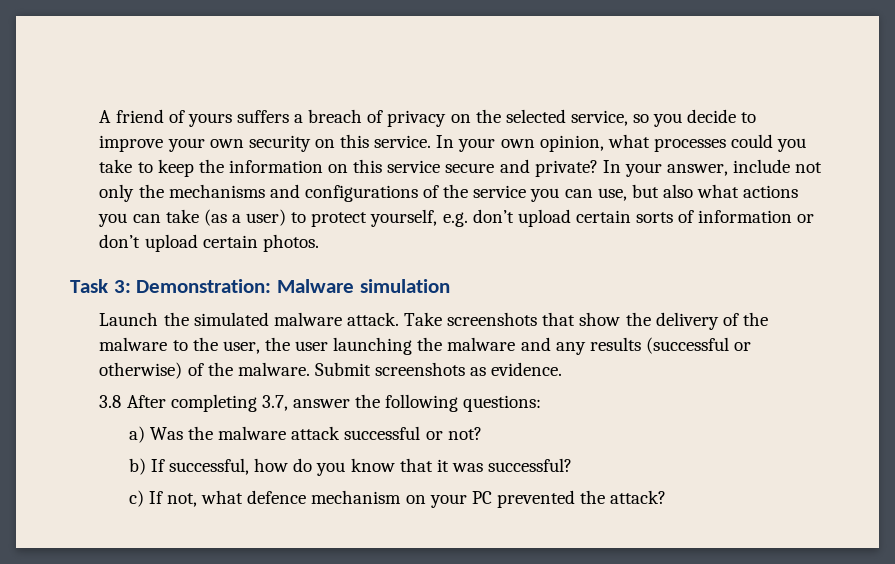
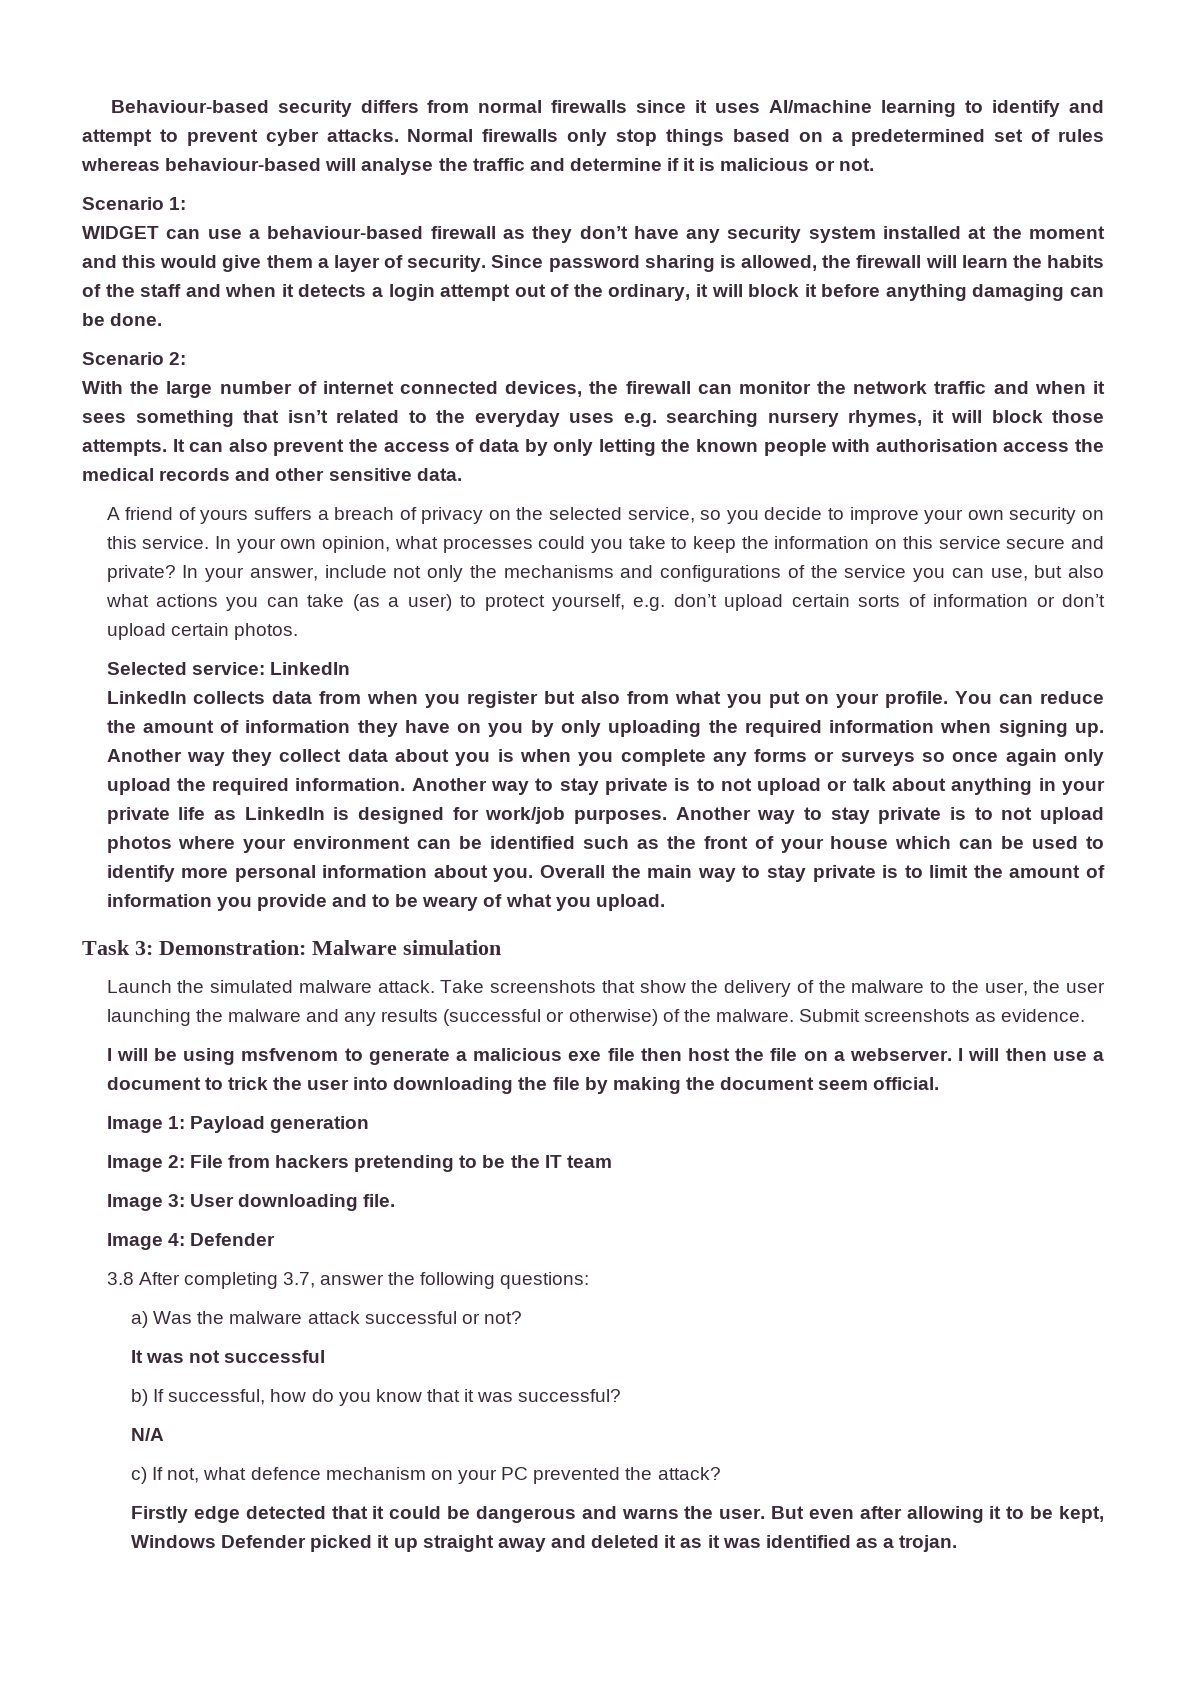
(99, 116) none -> [110,100,1105,117] [82,129,1104,146] [81,158,874,175] [82,197,187,210] [82,226,1105,243] [82,255,1104,272] [82,284,1104,301] [82,313,163,326] [82,352,187,365] [82,381,1105,398] [82,410,1104,427] [82,439,1104,456] [82,468,462,481] Behaviour-based security differs from normal firewalls since it uses AI/machine learning to identify and attempt to prevent cyber attacks. Normal firewalls only stop things based on a predetermined set of rules whereas behaviour-based will analyse the traffic and determine if it is malicious or not. // Scenario 1: // WIDGET can use a behaviour-based firewall as they don’t have any security system installed at the moment and this would give them a layer of security. Since password sharing is allowed, the firewall will learn the habits of the staff and when it detects a login attempt out of the ordinary, it will block it before anything damaging can be done. // Scenario 2: // With the large number of internet connected devices, the firewall can monitor the network traffic and when it sees something that isn’t related to the everyday uses e.g. searching nursery rhymes, it will block those attempts. It can also prevent the access of data by only letting the known people with authorisation access the medical records and other sensitive data. //
(319, 243) none -> [106,662,350,675] [106,691,1104,708] [106,720,1104,737] [106,749,1105,766] [106,778,1106,795] [106,807,1104,824] [106,836,1104,853] [106,865,1105,882] [106,894,665,911] // Selected service: LinkedIn // LinkedIn collects data from when you register but also from what you put on your profile. You can reduce the amount of information they have on you by only uploading the required information when signing up. Another way they collect data about you is when you complete any forms or surveys so once again only upload the required information. Another way to stay private is to not upload or talk about anything in your private life as LinkedIn is designed for work/job purposes. Another way to stay private is to not upload photos where your environment can be identified such as the front of your house which can be used to identify more personal information about you. Overall the main way to stay private is to limit the amount of information you provide and to be weary of what you upload.
(563, 369) none -> [106,1048,1104,1065] [106,1077,940,1094] [106,1116,369,1133] [106,1155,612,1172] [106,1194,396,1211] [106,1233,275,1250] // I will be using msfvenom to generate a malicious exe file then host the file on a webserver. I will then use a document to trick the user into downloading the file by making the document seem official. // Image 1: Payload generation // Image 2: File from hackers pretending to be the IT team // Image 3: User downloading file. // Image 4: Defender
(482, 433) none -> [131,1350,326,1363] // It was not successful
(573, 465) none -> [131,1428,165,1441] // N/A
(667, 497) none -> [131,1506,1105,1523] [131,1535,958,1552] // Firstly edge detected that it could be dangerous and warns the user. But even after allowing it to be kept, Windows Defender picked it up straight away and deleted it as it was identified as a trojan.

